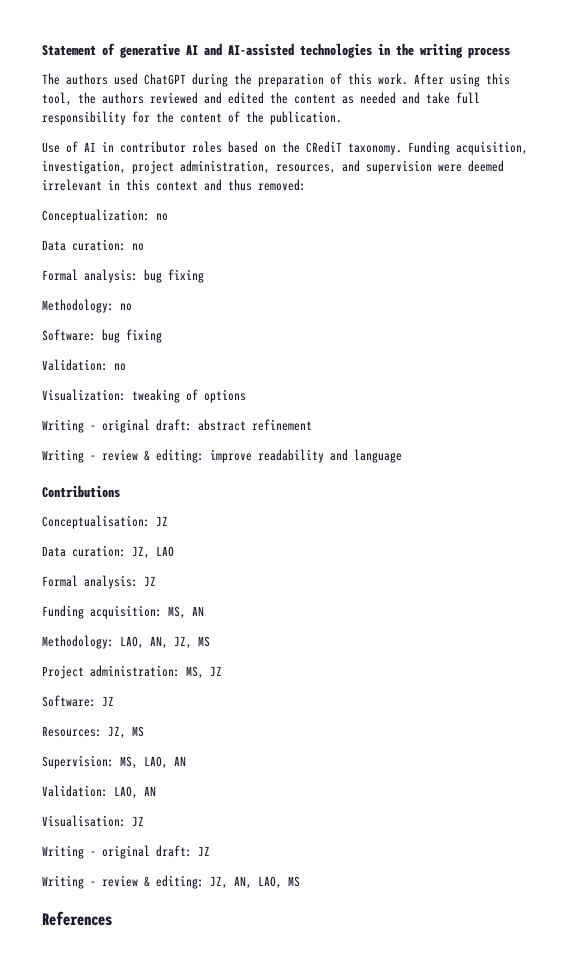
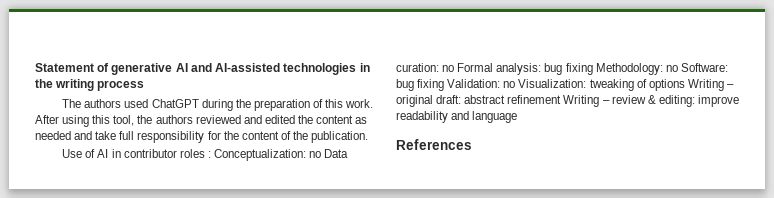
[228,141,528,155] [42,160,504,174] [42,179,306,191] based on the CRediT taxonomy. Funding acquisition, investigation, project administration, resources, and supervision were deemed irrelevant in this context and thus removed: // -> [207,151,211,158] :
(168, 217) // -> (322, 154) none
(144, 247) // -> (455, 68) none
(204, 276) // -> (593, 69) none
(132, 307) // -> (678, 68) none
(162, 336) // -> (445, 85) none
(126, 367) // -> (516, 84) none
(246, 396) // -> (685, 85) none
(312, 425) // -> (562, 99) none
[42,485,120,498] [42,515,168,529] [42,545,174,559] [42,575,156,589] [42,605,204,619] [42,635,210,649] [42,665,222,679] [42,695,114,707] [42,726,144,739] [42,755,186,769] [42,785,156,799] [42,815,144,827] [42,845,210,859] [42,875,300,889] // Contributions // Conceptualisation: JZ // Data curation: JZ, LAO // Formal analysis: JZ // Funding acquisition: MS, AN // Methodology: LAO, AN, JZ, MS // Project administration: MS, JZ // Software: JZ // Resources: JZ, MS // Supervision: MS, LAO, AN // Validation: LAO, AN // Visualisation: JZ // Writing – original draft: JZ // Writing – review & editing: JZ, AN, LAO, MS -> (518, 117) none

